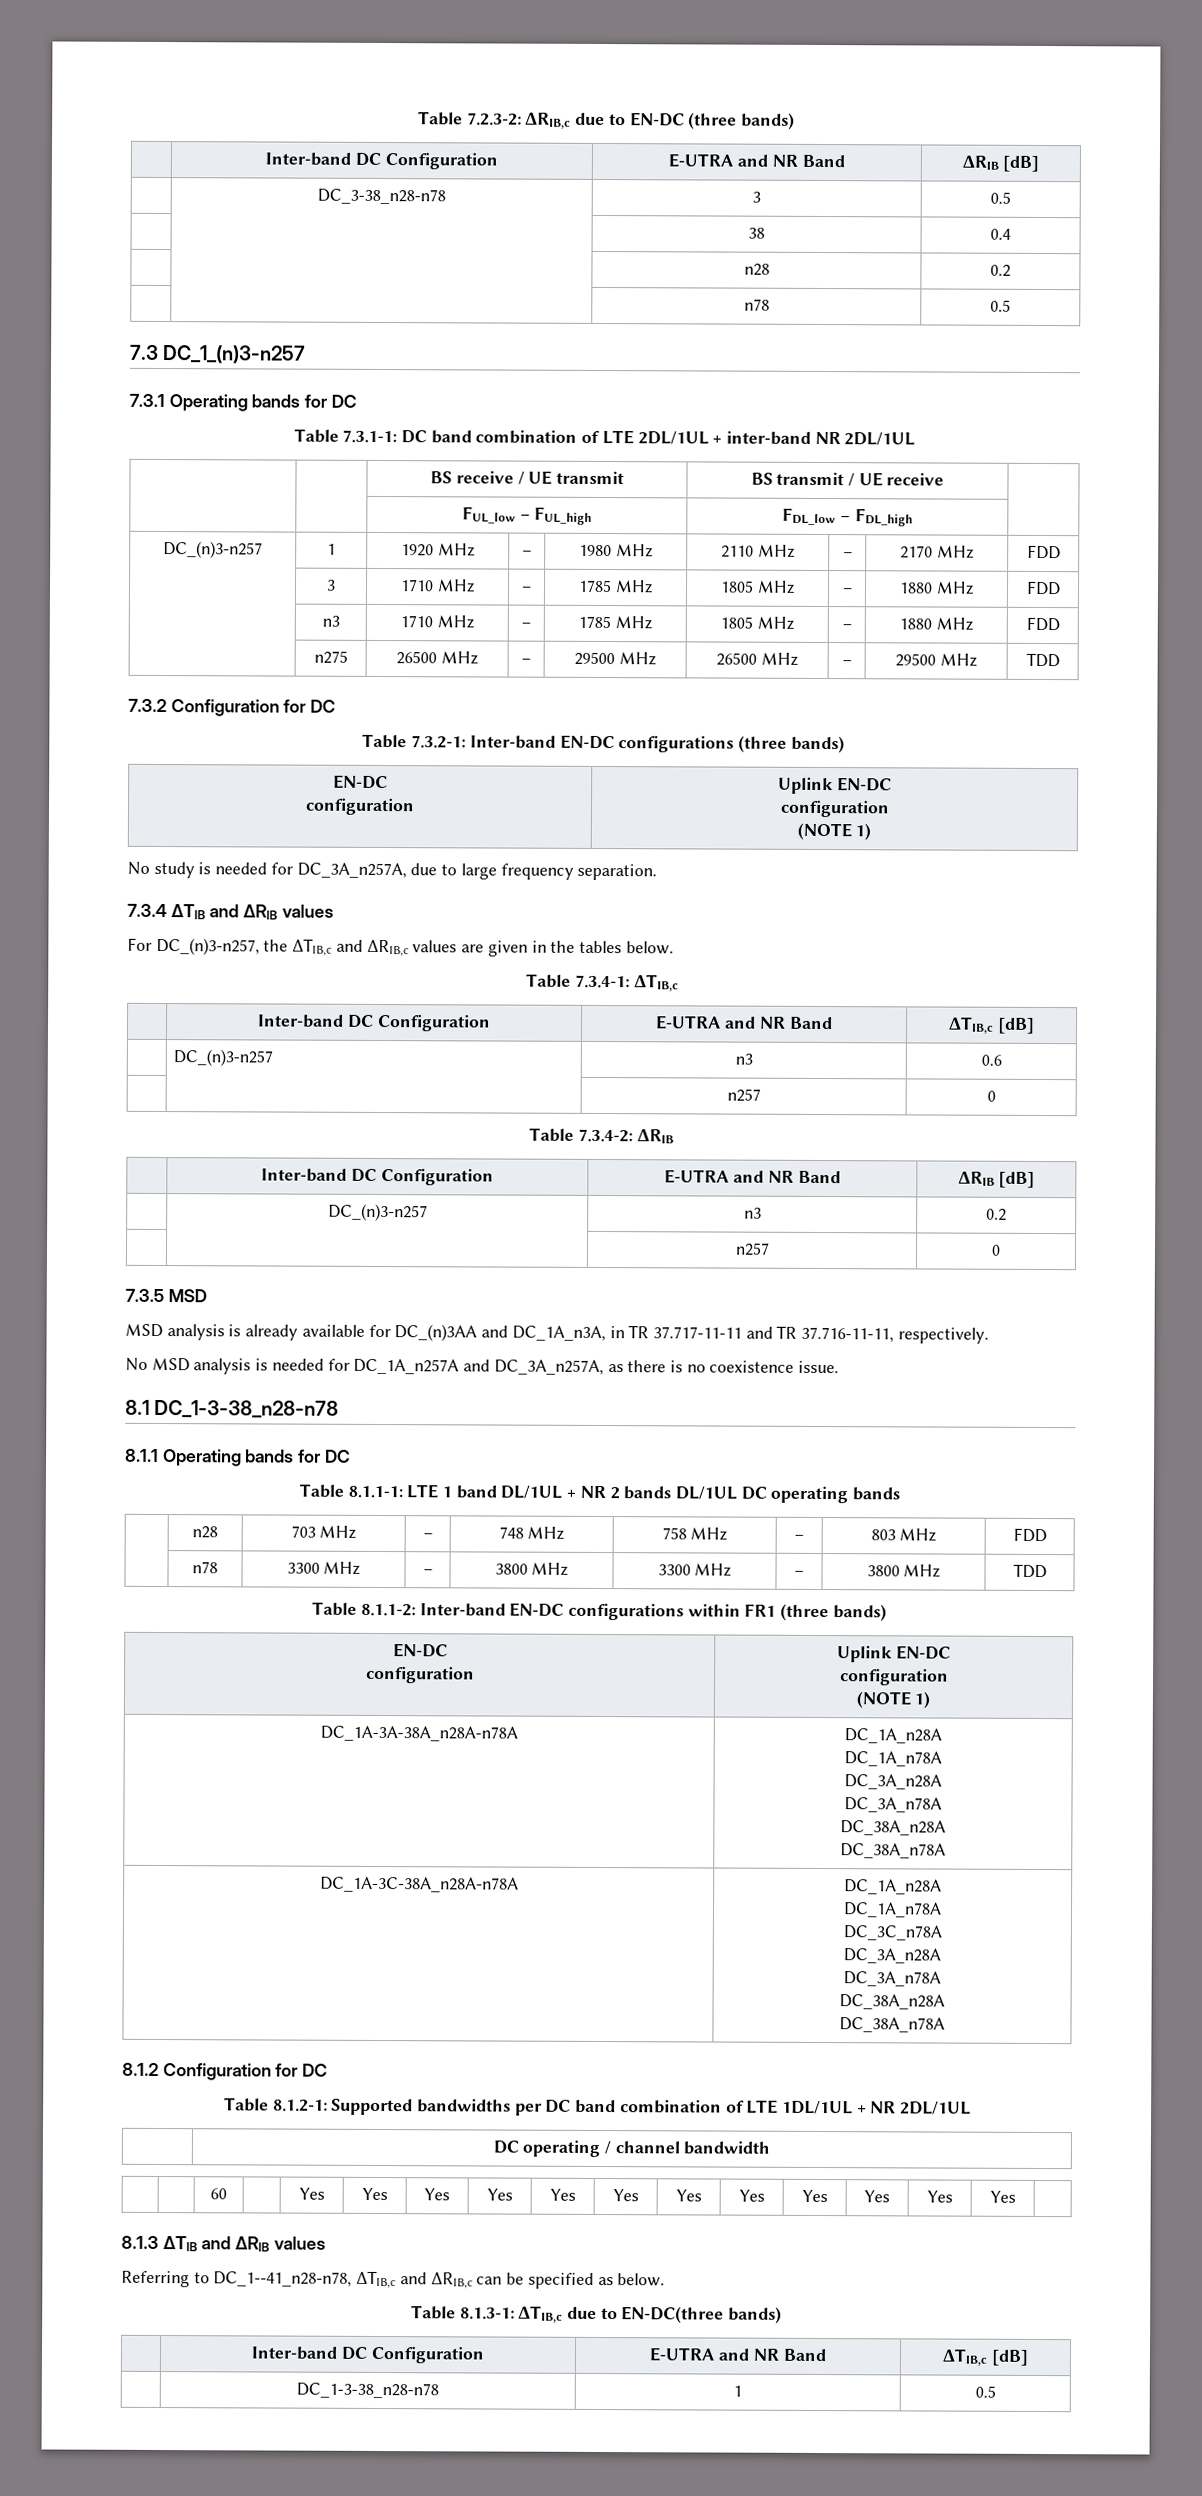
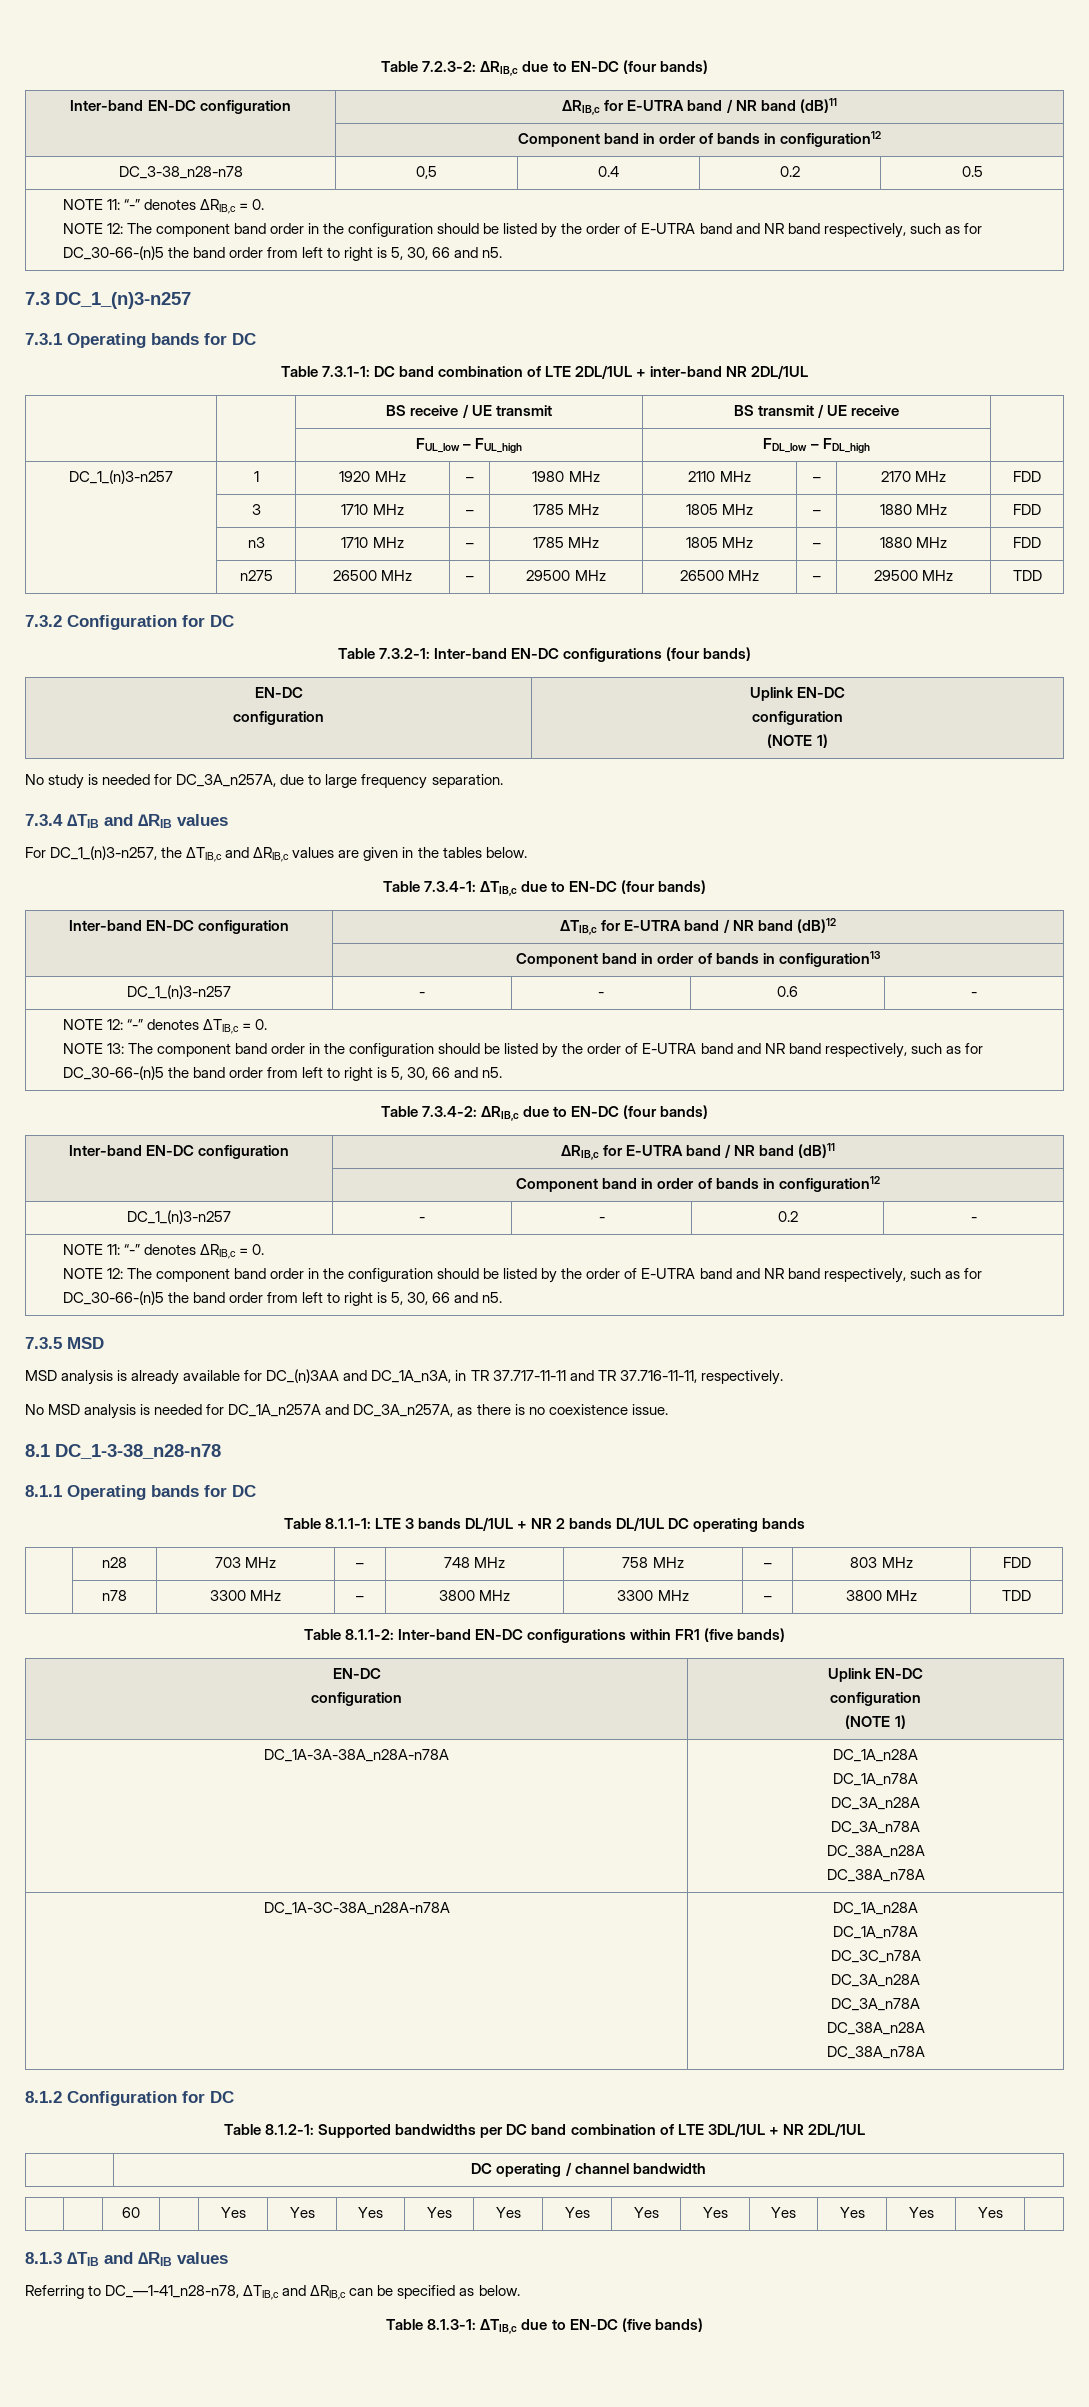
[688,112,796,130] [265,152,498,170] [668,153,845,168] [961,155,1040,172] [317,188,446,205] [752,191,761,203] [990,191,1011,204] [748,227,765,239] [990,228,1011,240] [743,263,770,276] [990,264,1011,277] [743,298,770,311] [990,299,1011,312] (three bands) // | Inter-band DC Configuration | E-UTRA and NR Band | ΔRIB [dB] // | DC_3-38_n28-n78 | 3 | 0.5 // | | 38 | 0.4 // | | n28 | 0.2 // | | n78 | 0.5 -> [622,60,708,74] [70,100,291,114] [562,98,837,115] [517,131,882,147] [118,166,243,179] [416,166,438,179] [598,166,619,177] [780,166,800,177] [961,166,983,177] [62,199,264,214] [62,223,982,238] [62,246,503,261] (four bands) // Inter-band EN-DC configuration | ΔRIB,c for E-UTRA band / NR band (dB)11 // | Component band in order of bands in configuration12 // DC_3-38_n28-n78 | 0,5 | 0.4 | 0.2 | 0.5 // NOTE 11: “-” denotes ΔRIB,c = 0. // NOTE 12: The component band order in the configuration should be listed by the order of E-UTRA band and NR band respectively, such as for DC_30-66-(n)5 the band order from left to right is 5, 30, 66 and n5.
[163,541,263,559] DC_(n)3-n257 -> [69,470,173,484] DC_1_(n)3-n257
[737,735,787,753] (three -> [666,647,701,661] (four
[155,937,260,956] DC_(n)3-n257, -> [50,846,158,860] DC_1_(n)3-n257,
[257,1013,491,1032] [655,1015,833,1030] [948,1016,1035,1034] [172,1049,273,1067] [734,1053,753,1065] [980,1054,1002,1066] [726,1088,761,1102] [986,1090,996,1102] [529,1127,674,1144] [261,1167,494,1186] [664,1169,841,1184] [957,1171,1036,1188] [327,1203,428,1222] [743,1207,762,1219] [986,1208,1007,1221] [734,1242,770,1256] [991,1244,1001,1256] // | Inter-band DC Configuration | E-UTRA and NR Band | ΔTIB,c [dB] // | DC_(n)3-n257 | n3 | 0.6 // | | n257 | 0 // Table 7.3.4-2: ΔRIB // | Inter-band DC Configuration | E-UTRA and NR Band | ΔRIB [dB] // | DC_(n)3-n257 | n3 | 0.2 // | | n257 | 0 -> [520,880,707,894] [68,920,290,934] [560,918,836,935] [516,951,881,967] [127,985,231,999] [419,992,426,997] [598,992,604,997] [777,986,798,997] [971,992,977,997] [62,1019,267,1034] [62,1043,983,1058] [62,1066,503,1081] [380,1105,709,1121] [68,1145,290,1159] [560,1143,836,1160] [516,1176,880,1192] [127,1210,231,1224] [419,1217,426,1222] [598,1217,605,1222] [777,1211,798,1222] [970,1217,977,1222] [62,1244,264,1259] [62,1268,982,1283] [62,1291,503,1306] due to EN-DC (four bands) // Inter-band EN-DC configuration | ΔTIB,c for E-UTRA band / NR band (dB)12 // | Component band in order of bands in configuration13 // DC_1_(n)3-n257 | - | - | 0.6 | - // NOTE 12: “-” denotes ΔTIB,c = 0. // NOTE 13: The component band order in the configuration should be listed by the order of E-UTRA band and NR band respectively, such as for DC_30-66-(n)5 the band order from left to right is 5, 30, 66 and n5. // Table 7.3.4-2: ΔRIB,c due to EN-DC (four bands) // Inter-band EN-DC configuration | ΔRIB,c for E-UTRA band / NR band (dB)11 // | Component band in order of bands in configuration12 // DC_1_(n)3-n257 | - | - | 0.2 | - // NOTE 11: “-” denotes ΔRIB,c = 0. // NOTE 12: The component band order in the configuration should be listed by the order of E-UTRA band and NR band respectively, such as for DC_30-66-(n)5 the band order from left to right is 5, 30, 66 and n5.
[441,1485,497,1499] 1 band -> [404,1518,461,1529] 3 bands
[780,1603,830,1622] (three -> [704,1628,734,1642] (five
[782,2100,854,2115] 1DL/1UL -> [707,2123,765,2137] 3DL/1UL
[213,2271,353,2287] DC_1--41_n28-n78, -> [105,2285,240,2298] DC_—1-41_n28-n78,
[621,2306,783,2324] [251,2345,485,2364] [649,2347,827,2362] [942,2348,1029,2366] [296,2382,439,2399] [733,2385,742,2397] [974,2385,996,2398] EN-DC(three bands) // | Inter-band DC Configuration | E-UTRA and NR Band | ΔTIB,c [dB] // | DC_1-3-38_n28-n78 | 1 | 0.5 -> [569,2318,703,2332] EN-DC (five bands)

